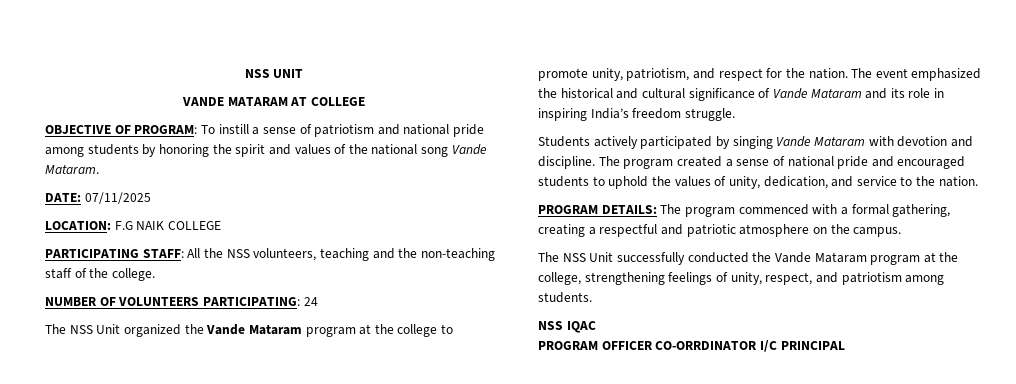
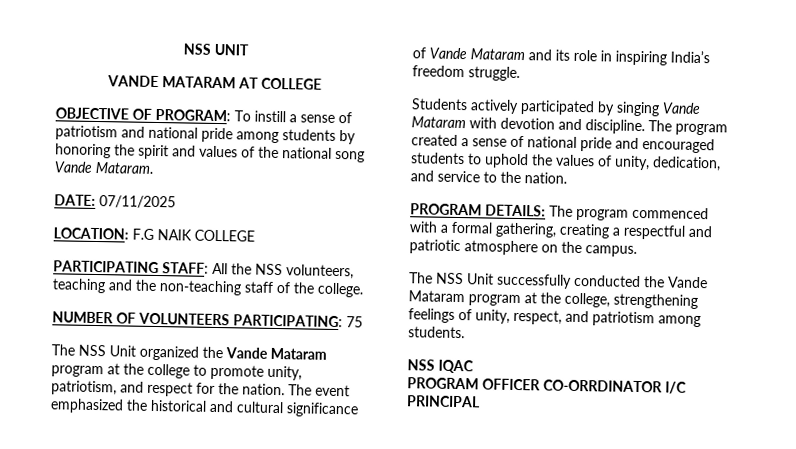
[303,297,318,306] 24 -> [346,316,363,328] 75

